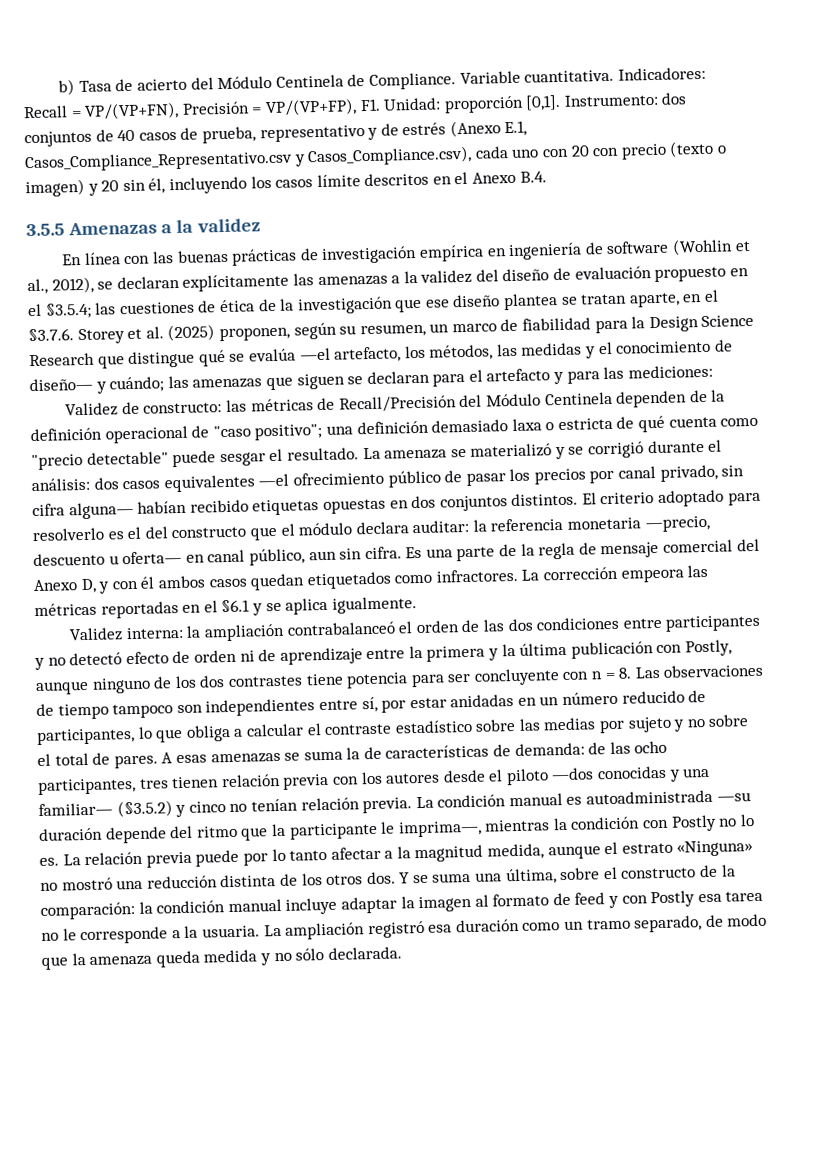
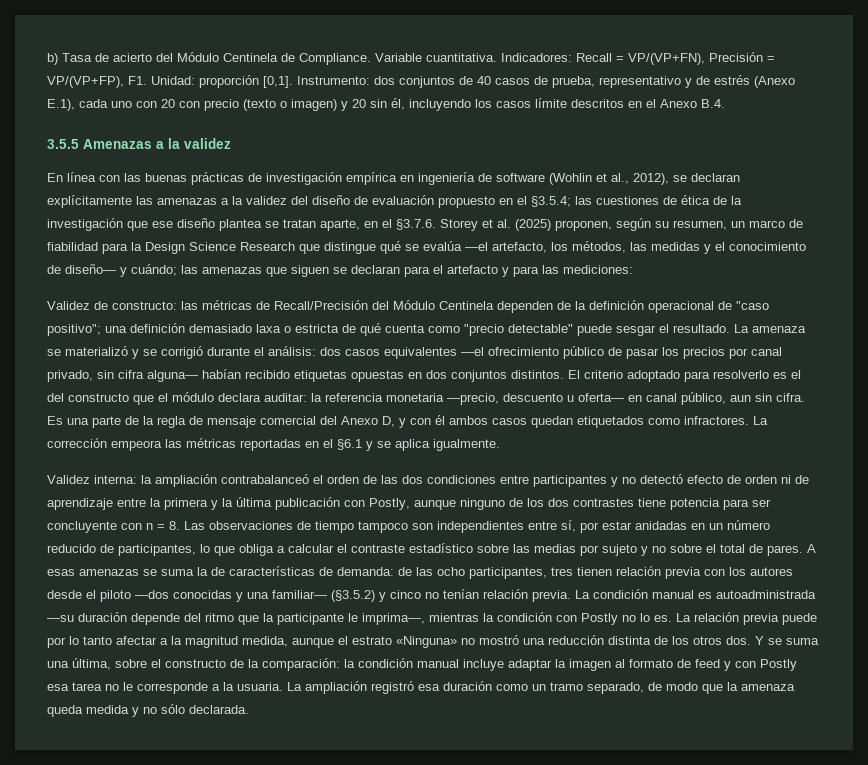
[504,120,528,137] [24,145,473,173] E.1, Casos_Compliance_Representativo.csv y Casos_Compliance.csv), -> [47,99,75,111] E.1),

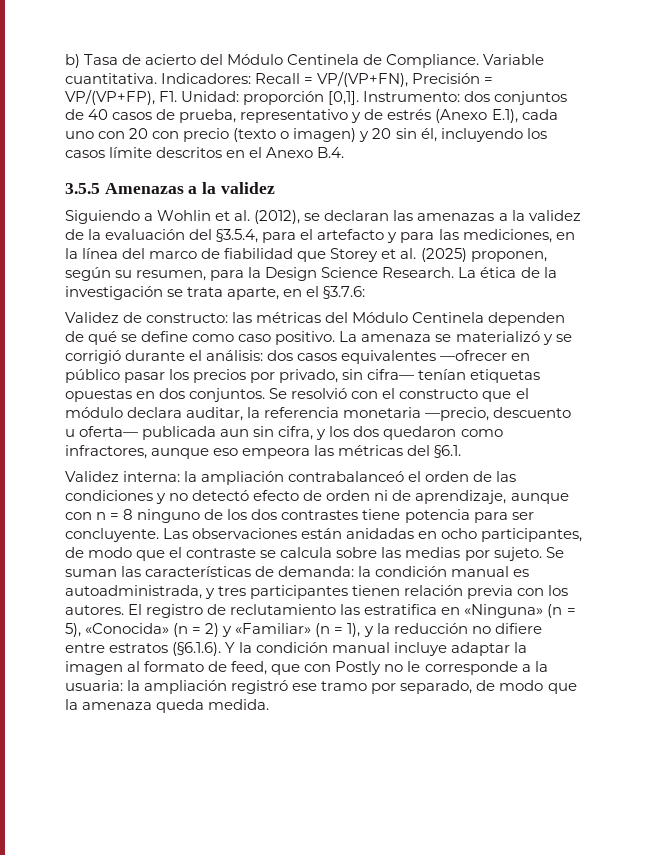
[47,172,740,185] [47,195,132,208] En línea con las buenas prácticas de investigación empírica en ingeniería de software (Wohlin et al., 2012), se declaran explícitamente -> [65,210,390,224] Siguiendo a Wohlin et al. (2012), se declaran
[291,195,742,208] [47,218,436,231] del diseño de evaluación propuesto en el §3.5.4; las cuestiones de ética de la investigación que ese diseño plantea se tratan aparte, en el §3.7.6. -> [65,229,575,243] [65,248,327,262] de la evaluación del §3.5.4, para el artefacto y para las mediciones, en la línea del marco de fiabilidad que
[731,219,803,228] [47,241,806,254] [47,264,633,277] un marco de fiabilidad para la Design Science Research que distingue qué se evalúa —el artefacto, los métodos, las medidas y el conocimiento de diseño— y cuándo; las amenazas que siguen se declaran para el artefacto y para las mediciones: -> [210,267,557,281] [65,286,366,300] para la Design Science Research. La ética de la investigación se trata aparte, en el §3.7.6:
[256,300,368,310] de Recall/Precisión -> (322, 317) none
[575,300,769,313] [47,323,730,336] la definición operacional de "caso positivo"; una definición demasiado laxa o estricta de qué cuenta como "precio detectable" puede sesgar el resultado. -> [88,331,336,345] qué se define como caso positivo.
[461,346,622,359] —el ofrecimiento público de -> [440,350,531,361] [65,369,120,383] —ofrecer en público
[751,347,782,356] canal -> (276, 377) none
[118,369,801,382] [47,393,64,402] cifra alguna— habían recibido etiquetas opuestas en dos conjuntos distintos. El criterio adoptado para resolverlo es el del -> [367,369,541,383] [65,388,396,402] cifra— tenían etiquetas opuestas en dos conjuntos. Se resolvió con el
[264,393,307,402] auditar: -> [186,407,244,421] auditar,
[628,392,805,405] [47,415,768,428] [47,438,500,451] en canal público, aun sin cifra. Es una parte de la regla de mensaje comercial del Anexo D, y con él ambos casos quedan etiquetados como infractores. La corrección empeora las métricas reportadas en el §6.1 y se aplica igualmente. -> [142,426,503,440] [65,445,462,459] publicada aun sin cifra, y los dos quedaron como infractores, aunque eso empeora las métricas del §6.1.
[402,475,607,487] dos condiciones entre participantes -> [65,490,153,501] condiciones
[47,497,456,510] aprendizaje entre la primera y la última publicación con Postly, aunque -> [415,490,569,504] [65,509,134,520] aprendizaje, aunque con n = 8
[47,520,770,533] [47,543,816,556] [47,566,573,579] concluyente con n = 8. Las observaciones de tiempo tampoco son independientes entre sí, por estar anidadas en un número reducido de participantes, lo que obliga a calcular el contraste estadístico sobre las medias por sujeto y no sobre el total de pares. A esas amenazas se suma la de características de demanda: de las ocho participantes, tres -> [65,528,583,542] [65,547,564,561] [65,566,530,577] [65,585,349,599] concluyente. Las observaciones están anidadas en ocho participantes, de modo que el contraste se calcula sobre las medias por sujeto. Se suman las características de demanda: la condición manual es autoadministrada, y tres participantes
[750,567,793,576] [47,589,816,602] [47,612,817,625] [47,635,819,648] [47,658,340,671] autores desde el piloto —dos conocidas y una familiar— (§3.5.2) y cinco no tenían relación previa. La condición manual es autoadministrada —su duración depende del ritmo que la participante le imprima—, mientras la condición con Postly no lo es. La relación previa puede por lo tanto afectar a la magnitud medida, aunque el estrato «Ninguna» no mostró una reducción distinta de los otros dos. Y se suma una última, sobre el constructo de la comparación: -> [65,604,576,618] [65,623,542,637] [65,642,236,656] autores. El registro de reclutamiento las estratifica en «Ninguna» (n = 5), «Conocida» (n = 2) y «Familiar» (n = 1), y la reducción no difiere entre estratos (§6.1.6). Y
[695,659,797,671] [47,682,102,691] feed y con Postly esa tarea -> [231,661,382,675] feed, que con Postly
[237,681,583,694] usuaria. La ampliación registró esa duración como un tramo -> [65,680,397,694] usuaria: la ampliación registró ese tramo por
[86,704,249,717] medida y no sólo declarada. -> [208,699,270,710] medida.

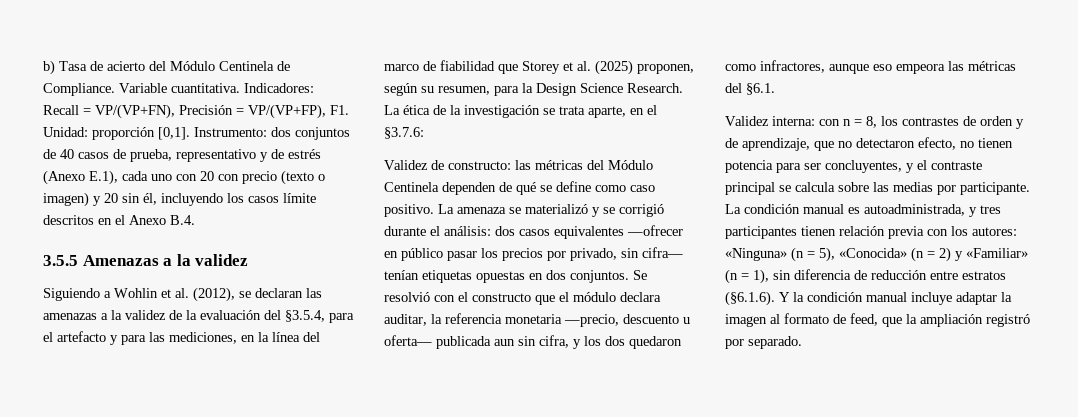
[184,471,517,485] [65,490,569,504] [65,509,534,523] [65,528,583,542] [65,547,166,561] la ampliación contrabalanceó el orden de las condiciones y no detectó efecto de orden ni de aprendizaje, aunque con n = 8 ninguno de los dos contrastes tiene potencia para ser concluyente. Las observaciones están anidadas en ocho participantes, de modo que -> [819,116,1024,129] [725,137,1013,151] [725,160,914,173] con n = 8, los contrastes de orden y de aprendizaje, que no detectaron efecto, no tienen potencia para ser concluyentes, y
(257, 553) none -> [725,182,775,195] principal
[493,547,564,561] [65,566,372,577] sujeto. Se suman las características de demanda: la -> [960,182,1030,195] [725,204,741,214] participante. La
[65,604,461,618] autores. El registro de reclutamiento las estratifica en -> [972,227,1017,236] autores:
[363,623,542,637] y la reducción no difiere -> [773,269,927,280] sin diferencia de reducción
[304,661,548,675] [65,680,577,694] [65,699,270,713] con Postly no le corresponde a la usuaria: la ampliación registró ese tramo por separado, de modo que la amenaza queda medida. -> [906,314,1030,327] [725,336,802,349] la ampliación registró por separado.

